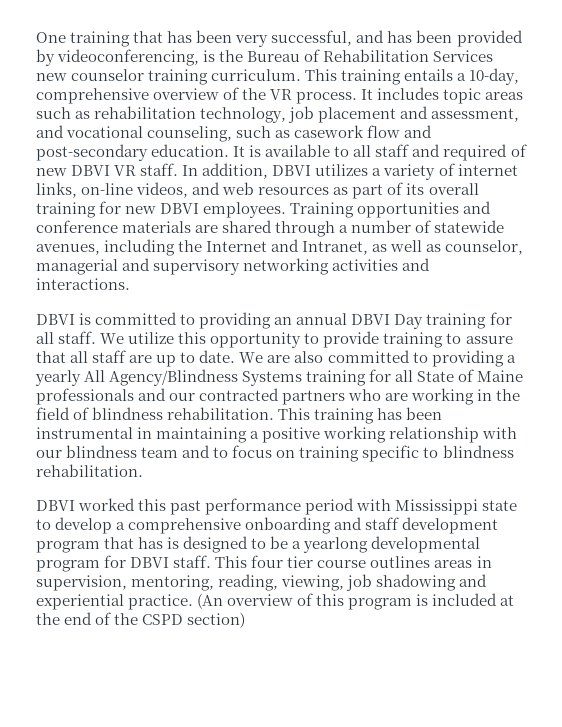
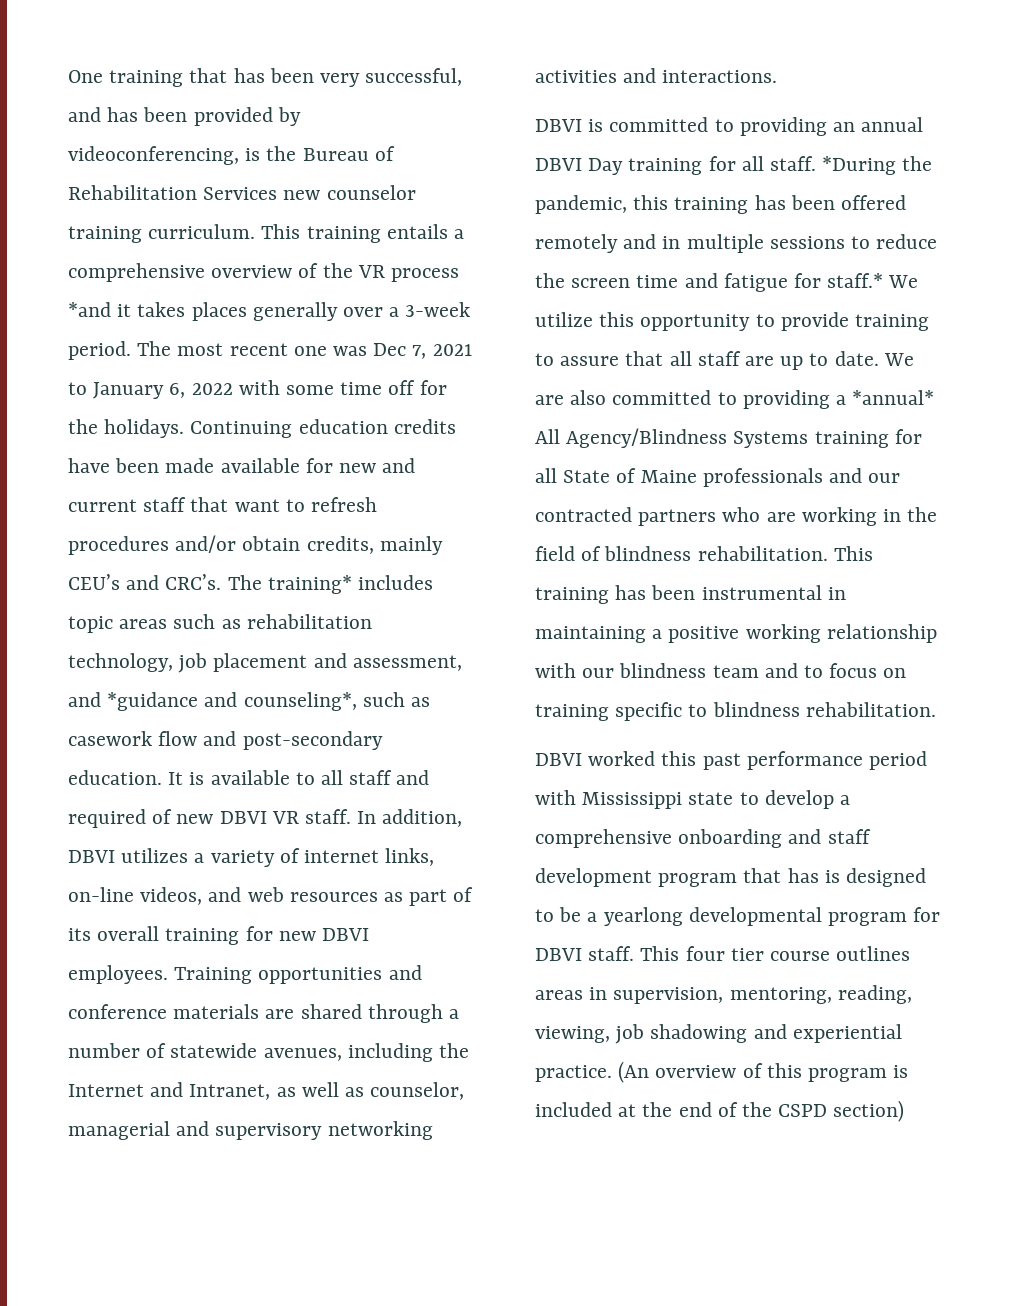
[469,68,520,85] 10-day, -> (465, 234) none
[296,89,374,104] process. It -> [391,268,460,282] [68,302,471,321] [68,341,472,360] [68,380,447,399] [68,419,456,438] [68,458,416,473] [68,497,378,512] [68,535,443,555] [68,574,352,594] process *and it takes places generally over a 3-week period. The most recent one was Dec 7, 2021 to January 6, 2022 with some time off for the holidays. Continuing education credits have been made available for new and current staff that want to refresh procedures and/or obtain credits, mainly CEU’s and CRC’s. The training*
[66,126,233,142] vocational counseling, -> [107,692,357,711] *guidance and counseling*,
(97, 337) none -> [822,156,933,175] [535,195,907,214] [535,234,938,253] [535,273,884,292] *During the pandemic, this training has been offered remotely and in multiple sessions to reduce the screen time and fatigue for staff.*
[35,370,81,386] yearly -> [852,390,935,405] *annual*

